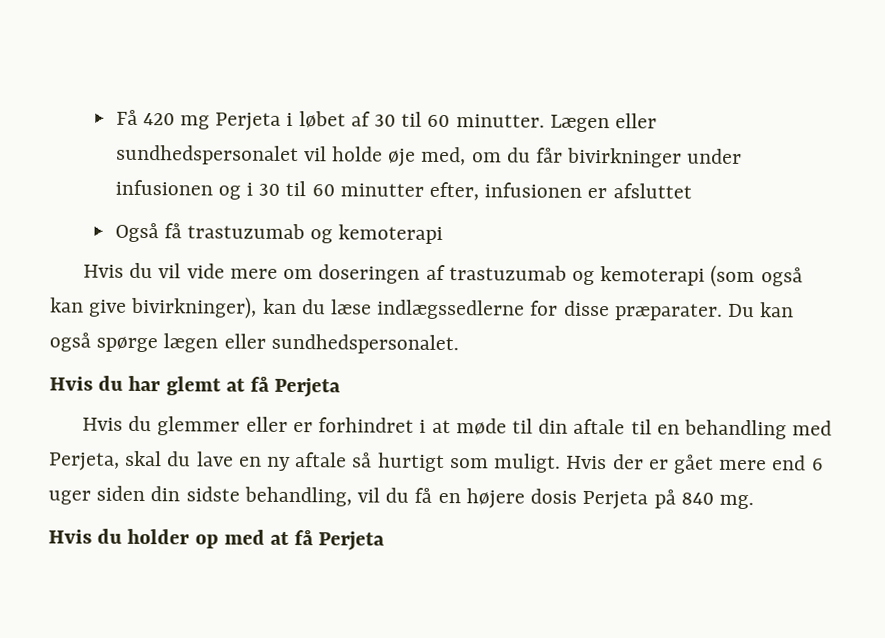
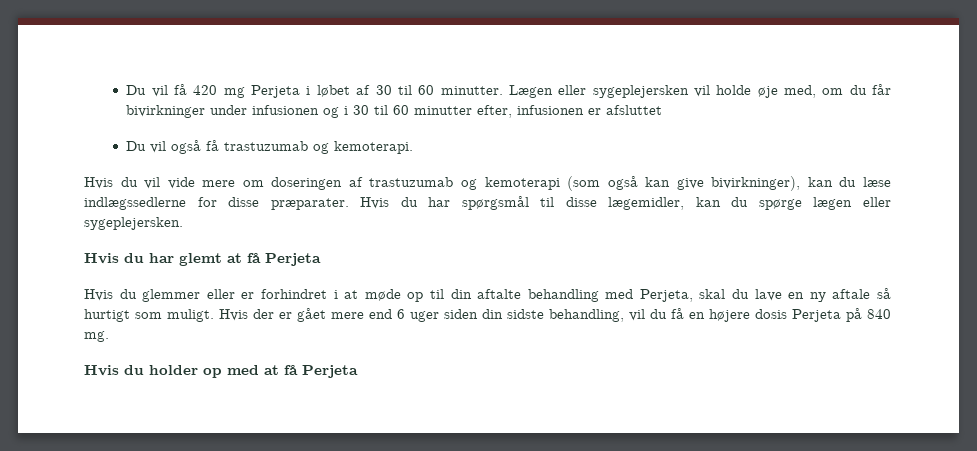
[115,109,138,125] Få -> [126,84,188,97] Du vil få
[115,144,299,166] sundhedspersonalet -> [592,85,689,98] sygeplejersken
[114,222,159,243] Også -> [126,140,202,154] Du vil også
[338,224,444,245] kemoterapi -> [334,141,414,154] kemoterapi.
[728,302,795,318] [49,332,91,352] Du kan også -> [360,196,749,210] Hvis du har spørgsmål til disse lægemidler, kan du
[270,333,459,355] sundhedspersonalet. -> [84,217,183,230] sygeplejersken.
(507, 427) none -> [407,292,424,302] op
[573,418,680,435] aftale til en -> [477,289,522,299] aftalte

